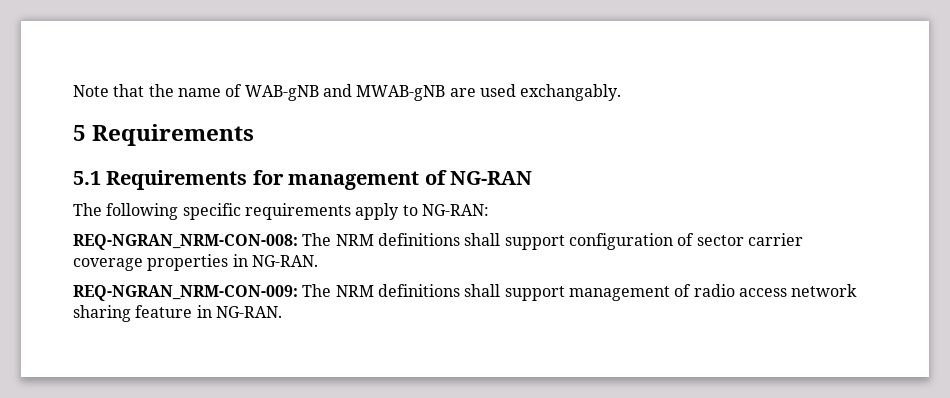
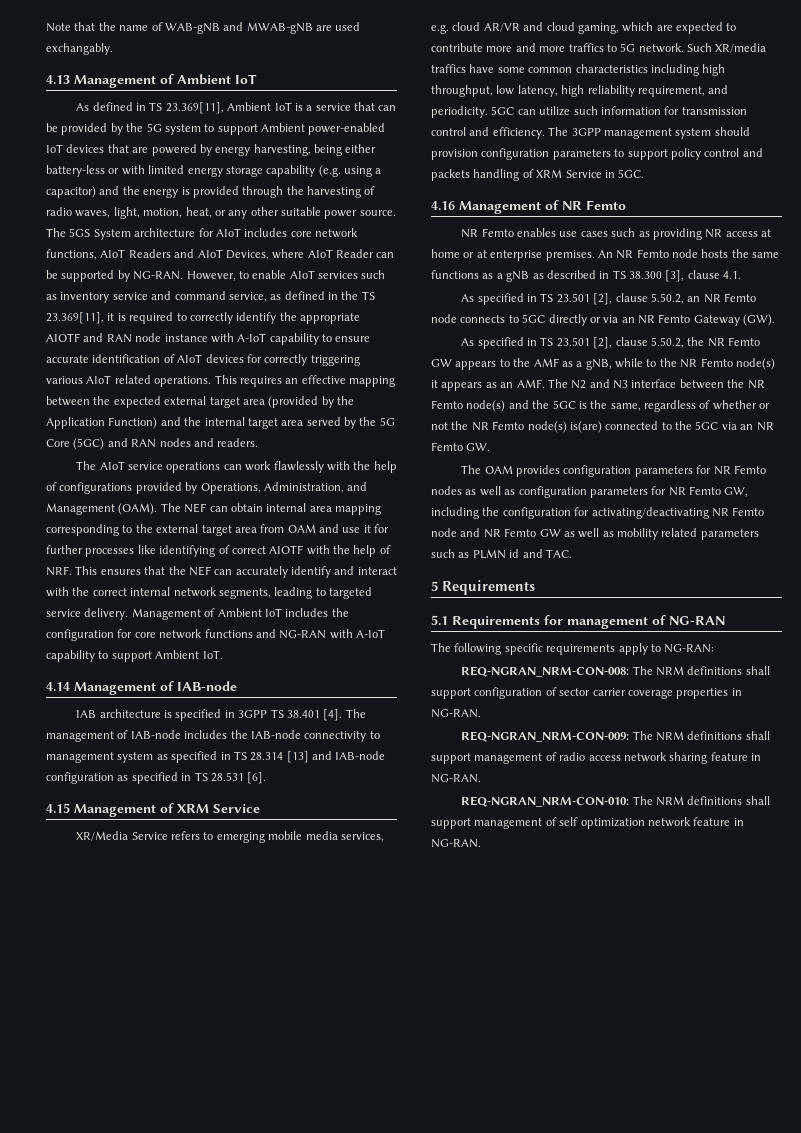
(622, 92) none -> [46,74,257,88] [76,102,397,114] [46,123,386,135] [46,144,377,156] [46,165,382,177] [46,186,376,198] [46,207,396,219] [46,228,358,240] [46,249,395,260] [46,270,386,282] [46,291,375,303] [46,312,360,324] [46,333,371,345] [46,354,360,366] [46,375,395,387] [46,396,354,408] [46,417,395,429] [46,438,259,450] [76,461,397,473] [46,482,368,494] [46,503,381,515] [46,524,390,536] [46,545,391,557] [46,566,397,578] [46,587,372,599] [46,608,349,620] [46,629,385,641] [46,650,223,662] [46,681,237,695] [76,709,366,721] [46,730,380,742] [46,751,386,763] [46,772,267,784] [46,803,260,817] [76,831,384,843] [431,22,737,34] [431,43,767,53] [431,64,726,76] [431,85,729,97] [431,106,747,118] [431,127,750,139] [431,148,763,160] [431,169,645,181] [431,200,626,214] [461,228,772,240] [431,249,780,261] [431,270,742,282] [461,293,757,305] [431,314,776,326] [461,337,761,349] [431,358,775,370] [431,379,765,391] [431,400,771,412] [431,421,774,433] [431,442,491,451] [461,465,766,477] [431,486,749,498] [431,507,765,519] [431,528,759,540] [431,549,572,559] // 4.13 Management of Ambient IoT // As defined in TS 23.369[11], Ambient IoT is a service that can be provided by the 5G system to support Ambient power-enabled IoT devices that are powered by energy harvesting, being either battery-less or with limited energy storage capability (e.g. using a capacitor) and the energy is provided through the harvesting of radio waves, light, motion, heat, or any other suitable power source. The 5GS System architecture for AIoT includes core network functions, AIoT Readers and AIoT Devices, where AIoT Reader can be supported by NG-RAN. However, to enable AIoT services such as inventory service and command service, as defined in the TS 23.369[11], it is required to correctly identify the appropriate AIOTF and RAN node instance with A-IoT capability to ensure accurate identification of AIoT devices for correctly triggering various AIoT related operations. This requires an effective mapping between the expected external target area (provided by the Application Function) and the internal target area served by the 5G Core (5GC) and RAN nodes and readers. // The AIoT service operations can work flawlessly with the help of configurations provided by Operations, Administration, and Management (OAM). The NEF can obtain internal area mapping corresponding to the external target area from OAM and use it for further processes like identifying of correct AIOTF with the help of NRF. This ensures that the NEF can accurately identify and interact with the correct internal network segments, leading to targeted service delivery. Management of Ambient IoT includes the configuration for core network functions and NG-RAN with A-IoT capability to support Ambient IoT. // 4.14 Management of IAB-node // IAB architecture is specified in 3GPP TS 38.401 [4]. The management of IAB-node includes the IAB-node connectivity to management system as specified in TS 28.314 [13] and IAB-node configuration as specified in TS 28.531 [6]. // 4.15 Management of XRM Service // XR/Media Service refers to emerging mobile media services, e.g. cloud AR/VR and cloud gaming, which are expected to contribute more and more traffics to 5G network. Such XR/media traffics have some common characteristics including high throughput, low latency, high reliability requirement, and periodicity. 5GC can utilize such information for transmission control and efficiency. The 3GPP management system should provision configuration parameters to support policy control and packets handling of XRM Service in 5GC. // 4.16 Management of NR Femto // NR Femto enables use cases such as providing NR access at home or at enterprise premises. An NR Femto node hosts the same functions as a gNB as described in TS 38.300 [3], clause 4.1. // As specified in TS 23.501 [2], clause 5.50.2, an NR Femto node connects to 5GC directly or via an NR Femto Gateway (GW). // As specified in TS 23.501 [2], clause 5.50.2, the NR Femto GW appears to the AMF as a gNB, while to the NR Femto node(s) it appears as an AMF. The N2 and N3 interface between the NR Femto node(s) and the 5GC is the same, regardless of whether or not the NR Femto node(s) is(are) connected to the 5GC via an NR Femto GW. // The OAM provides configuration parameters for NR Femto nodes as well as configuration parameters for NR Femto GW, including the configuration for activating/deactivating NR Femto node and NR Femto GW as well as mobility related parameters such as PLMN id and TAC.
(282, 312) none -> [461,796,770,807] [431,817,744,829] [431,839,481,848] // REQ-NGRAN_NRM-CON-010: The NRM definitions shall support management of self optimization network feature in NG-RAN.

